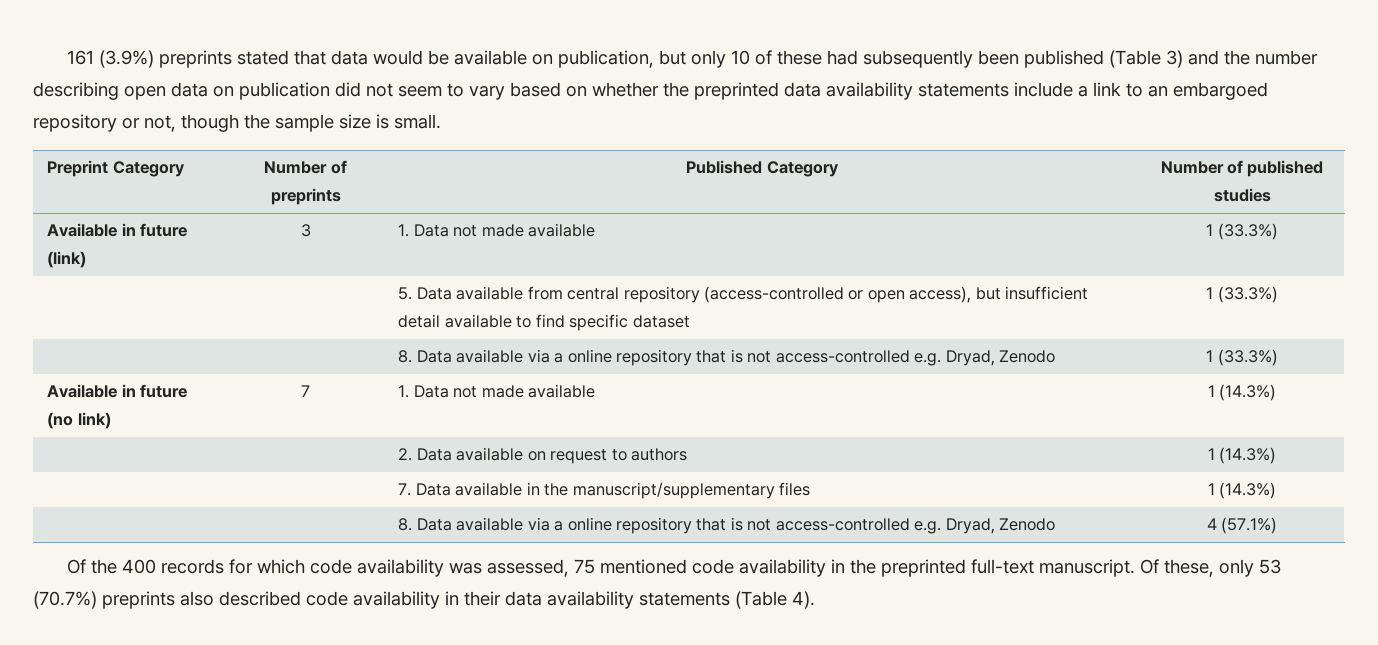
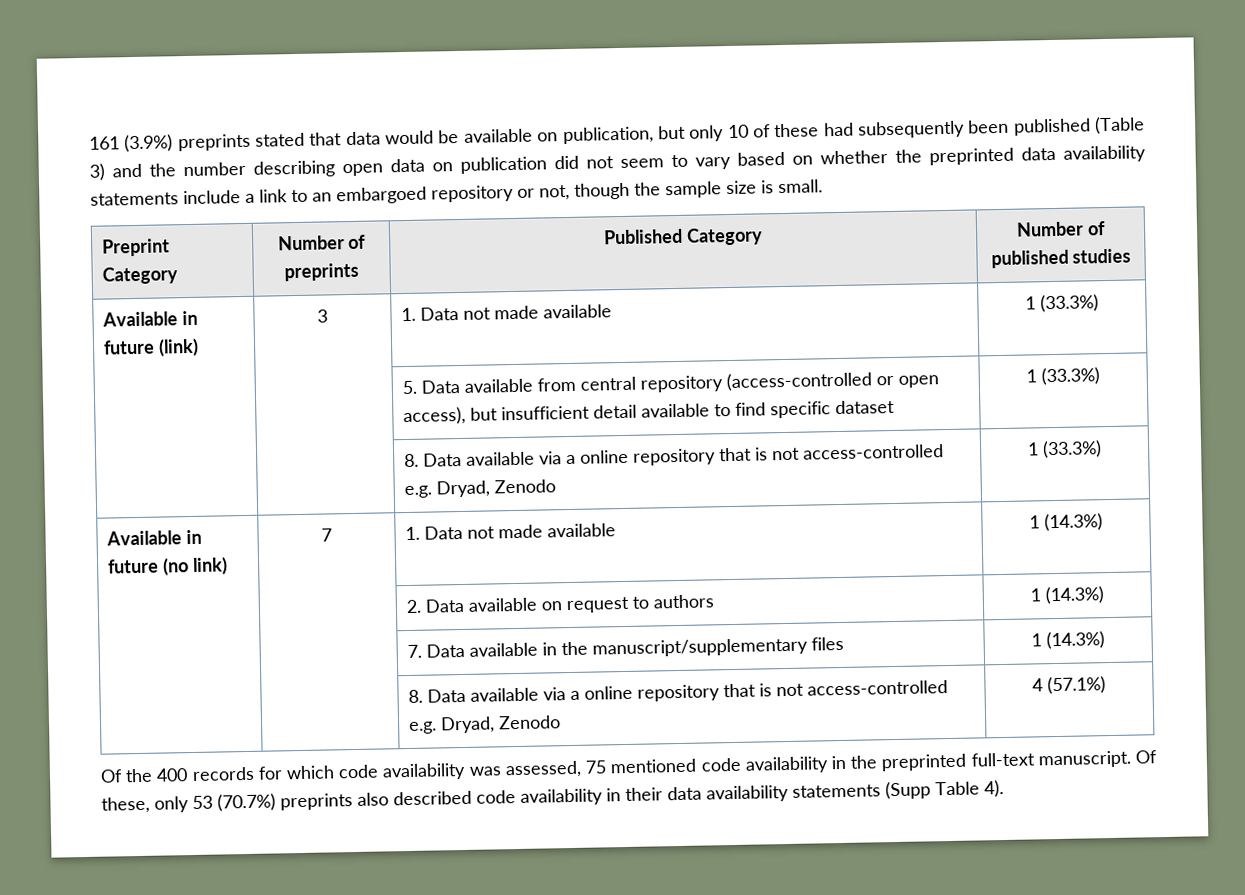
[735,591,787,609] (Table -> [885,781,980,800] (Supp Table

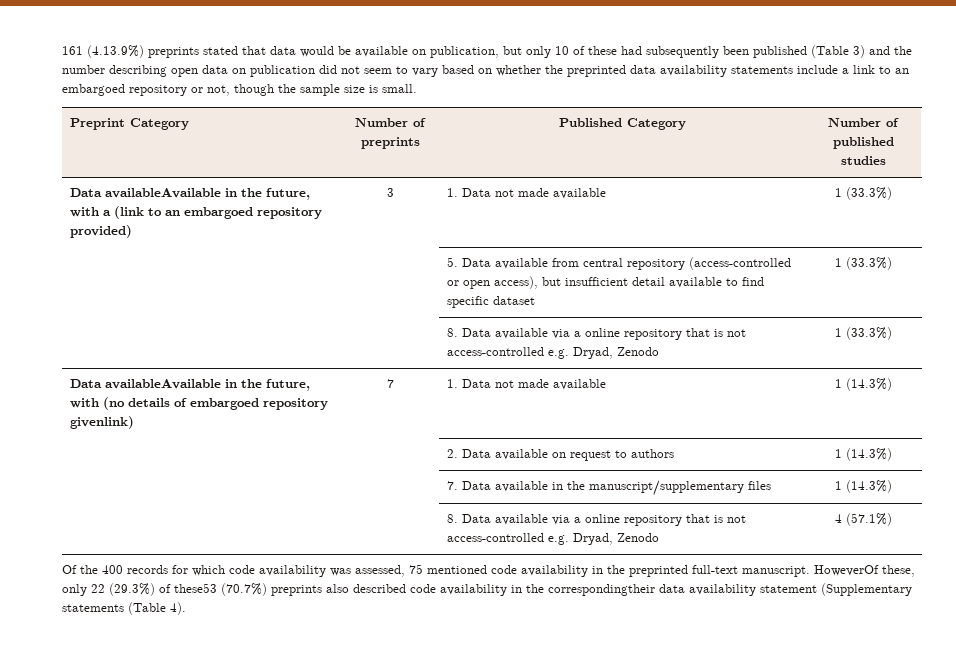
[124,134,174,153] (3.9%) -> [87,45,144,58] (4.13.9%)
[102,310,199,327] [103,337,200,357] Available in future (link) -> [69,188,310,200] [69,206,322,219] [69,225,132,238] Data availableAvailable in the future, with a (link to an embargoed repository provided)
[106,529,203,546] [107,556,229,576] Available in future (no link) -> [69,379,310,391] [69,397,328,410] [69,416,134,429] Data availableAvailable in the future, with (no details of embargoed repository givenlink)
[1135,750,1157,764] Of -> [814,565,879,576] HoweverOf
[192,795,213,810] 53 -> [91,583,217,596] 22 (29.3%) of these53
[625,781,980,803] their data availability statements (Supp Table -> [526,583,912,596] [62,602,166,615] the correspondingtheir data availability statement (Supplementary statements (Table

